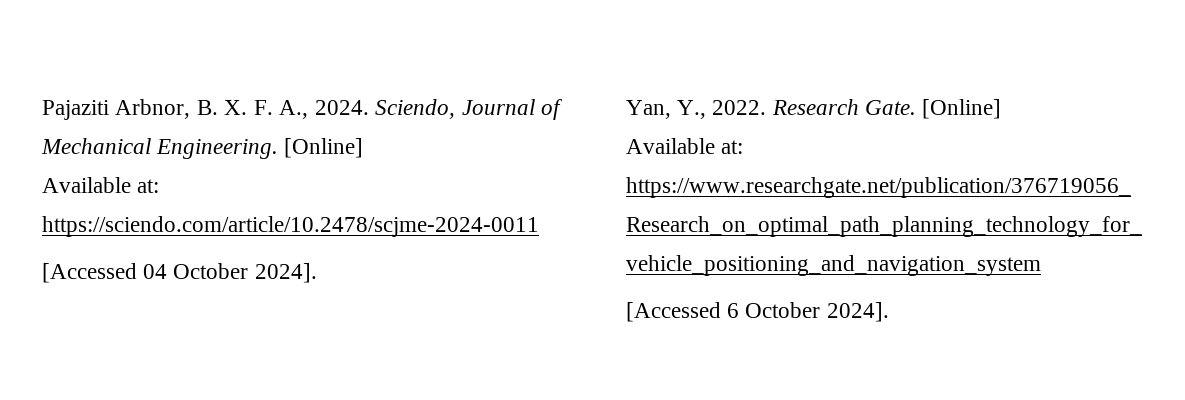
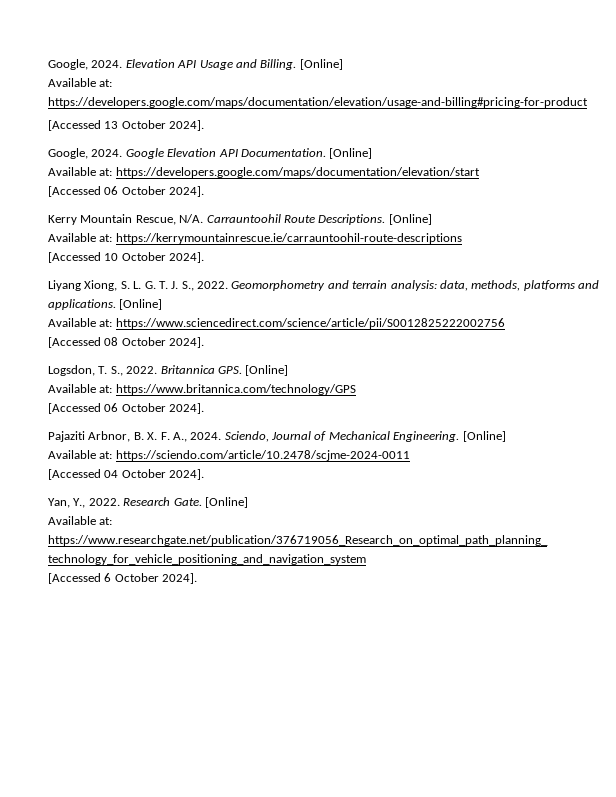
(42, 110) none -> [48,59,343,70] [48,78,113,87] [48,97,588,108] [48,120,205,131] [48,148,373,159] [48,167,480,178] [48,186,205,197] [48,214,432,225] [48,233,462,244] [48,252,205,263] [48,280,599,291] [48,299,163,310] [48,318,505,329] [48,337,205,348] [48,365,289,376] [48,384,356,395] [48,403,205,414] Google, 2024. Elevation API Usage and Billing. [Online] // Available at: https://developers.google.com/maps/documentation/elevation/usage-and-billing#pricing-for-product // [Accessed 13 October 2024]. // Google, 2024. Google Elevation API Documentation. [Online] // Available at: https://developers.google.com/maps/documentation/elevation/start // [Accessed 06 October 2024]. // Kerry Mountain Rescue, N/A. Carrauntoohil Route Descriptions. [Online] // Available at: https://kerrymountainrescue.ie/carrauntoohil-route-descriptions // [Accessed 10 October 2024]. // Liyang Xiong, S. L. G. T. J. S., 2022. Geomorphometry and terrain analysis: data, methods, platforms and applications. [Online] // Available at: https://www.sciencedirect.com/science/article/pii/S0012825222002756 // [Accessed 08 October 2024]. // Logsdon, T. S., 2022. Britannica GPS. [Online] // Available at: https://www.britannica.com/technology/GPS // [Accessed 06 October 2024]. //

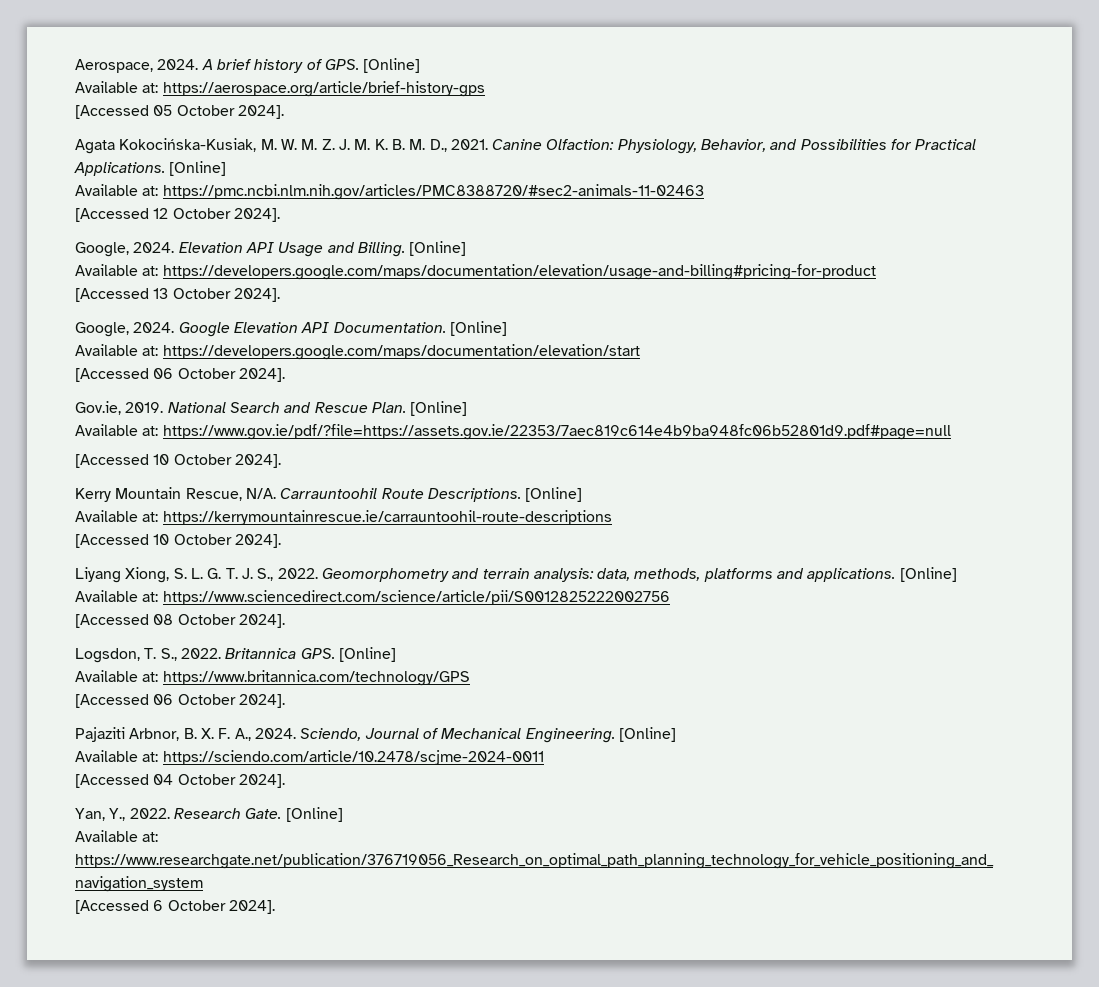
(48, 64) none -> [75,58,421,73] [75,81,485,97] [75,105,284,119] [75,138,977,154] [74,161,227,176] [75,184,704,200] [75,208,280,222] Aerospace, 2024. A brief history of GPS. [Online] // Available at: https://aerospace.org/article/brief-history-gps // [Accessed 05 October 2024]. // Agata Kokocińska-Kusiak, M. W. M. Z. J. M. K. B. M. D., 2021. Canine Olfaction: Physiology, Behavior, and Possibilities for Practical Applications. [Online] // Available at: https://pmc.ncbi.nlm.nih.gov/articles/PMC8388720/#sec2-animals-11-02463 // [Accessed 12 October 2024]. //
(205, 191) none -> [75,401,468,416] [75,424,951,440] [75,454,281,468] // Gov.ie, 2019. National Search and Rescue Plan. [Online] // Available at: https://www.gov.ie/pdf/?file=https://assets.gov.ie/22353/7aec819c614e4b9ba948fc06b52801d9.pdf#page=null // [Accessed 10 October 2024].

